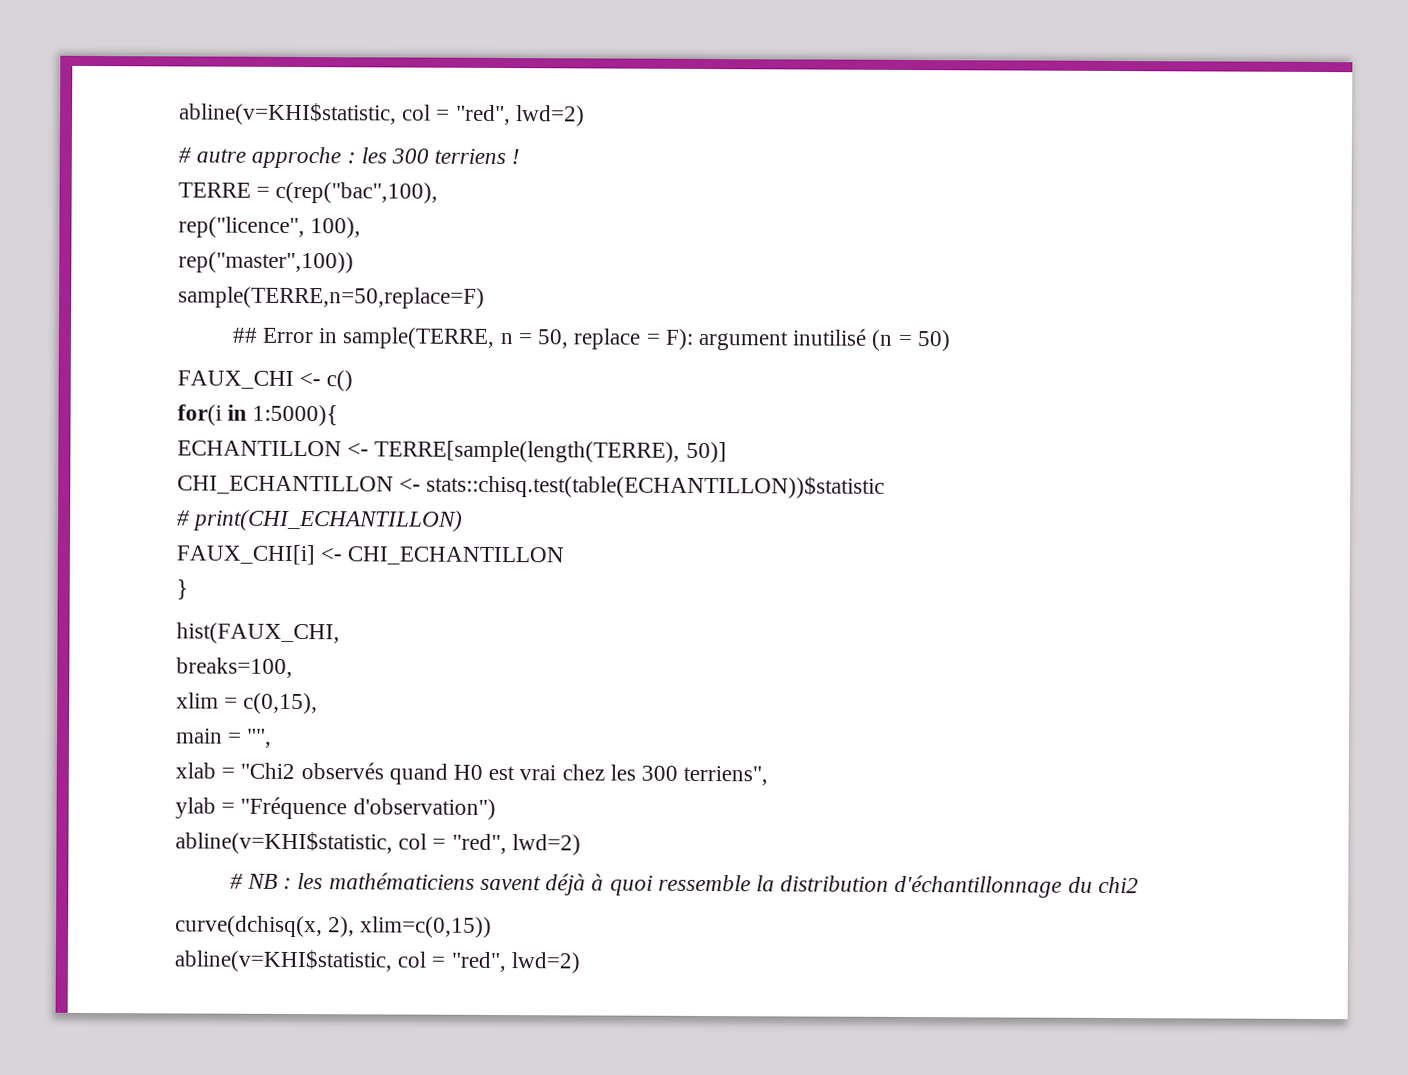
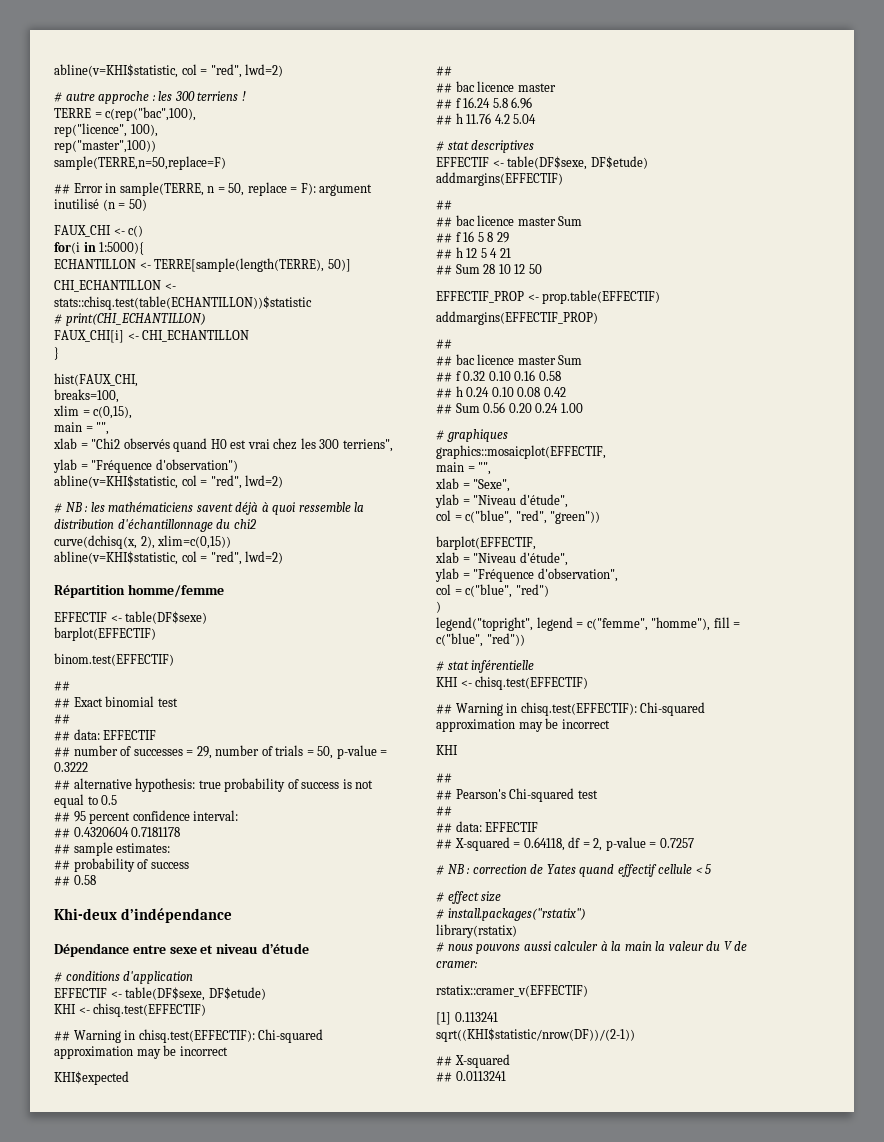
(580, 963) none -> [54,584,224,598] [54,611,208,624] [54,627,156,641] [54,653,174,666] [54,681,70,691] [54,696,178,708] [54,714,70,724] [54,729,157,741] [54,745,388,759] [54,762,88,772] [54,778,374,792] [54,794,118,808] [54,810,239,824] [54,826,181,838] [54,842,171,856] [54,858,189,872] [54,875,96,886] [54,908,233,923] [54,943,309,957] [54,971,194,984] [54,987,266,1001] [54,1003,207,1017] [54,1029,324,1043] [54,1045,228,1059] [54,1071,129,1085] [436,66,452,76] [436,81,556,93] [436,97,533,109] [436,113,537,125] [436,140,535,153] [436,156,648,170] [436,172,563,186] [436,200,452,210] [436,215,583,227] [436,231,509,243] [436,247,511,259] [436,264,542,275] [436,290,661,304] [436,311,598,325] [436,339,452,349] [436,354,583,366] [436,370,561,382] [436,386,566,398] [436,402,583,414] [436,429,508,442] [436,445,606,459] [436,462,492,475] [435,478,511,492] [435,494,568,508] [436,510,601,524] [436,536,536,550] [435,552,568,566] [435,568,618,582] [436,584,549,598] [436,601,441,613] [436,617,741,631] [436,633,525,647] [436,660,535,673] [436,676,589,690] [436,702,706,716] [436,718,610,732] [436,745,458,755] [436,773,452,783] [436,788,598,802] [436,806,452,816] [436,821,539,833] [436,837,694,851] [436,864,712,877] [436,891,502,904] [436,908,586,921] [436,924,517,938] [436,941,748,954] [436,961,478,968] [436,985,588,997] [436,1012,498,1025] [436,1028,635,1042] [436,1054,510,1068] [436,1071,506,1082] // Répartition homme/femme // EFFECTIF <- table(DF$sexe) // barplot(EFFECTIF) // binom.test(EFFECTIF) // ## // ## Exact binomial test // ## // ## data: EFFECTIF // ## number of successes = 29, number of trials = 50, p-value = 0.3222 // ## alternative hypothesis: true probability of success is not equal to 0.5 // ## 95 percent confidence interval: // ## 0.4320604 0.7181178 // ## sample estimates: // ## probability of success // ## 0.58 // Khi-deux d’indépendance // Dépendance entre sexe et niveau d’étude // # conditions d'application // EFFECTIF <- table(DF$sexe, DF$etude) // KHI <- chisq.test(EFFECTIF) // ## Warning in chisq.test(EFFECTIF): Chi-squared approximation may be incorrect // KHI$expected // ## // ## bac licence master // ## f 16.24 5.8 6.96 // ## h 11.76 4.2 5.04 // # stat descriptives // EFFECTIF <- table(DF$sexe, DF$etude) // addmargins(EFFECTIF) // ## // ## bac licence master Sum // ## f 16 5 8 29 // ## h 12 5 4 21 // ## Sum 28 10 12 50 // EFFECTIF_PROP <- prop.table(EFFECTIF) // addmargins(EFFECTIF_PROP) // ## // ## bac licence master Sum // ## f 0.32 0.10 0.16 0.58 // ## h 0.24 0.10 0.08 0.42 // ## Sum 0.56 0.20 0.24 1.00 // # graphiques // graphics::mosaicplot(EFFECTIF, // main = "", // xlab = "Sexe", // ylab = "Niveau d'étude", // col = c("blue", "red", "green")) // barplot(EFFECTIF, // xlab = "Niveau d'étude", // ylab = "Fréquence d'observation", // col = c("blue", "red") // ) // legend("topright", legend = c("femme", "homme"), fill = c("blue", "red")) // # stat inférentielle // KHI <- chisq.test(EFFECTIF) // ## Warning in chisq.test(EFFECTIF): Chi-squared approximation may be incorrect // KHI // ## // ## Pearson's Chi-squared test // ## // ## data: EFFECTIF // ## X-squared = 0.64118, df = 2, p-value = 0.7257 // # NB : correction de Yates quand effectif cellule < 5 // # effect size // # install.packages("rstatix") // library(rstatix) // # nous pouvons aussi calculer à la main la valeur du V de cramer: // rstatix::cramer_v(EFFECTIF) // [1] 0.113241 // sqrt((KHI$statistic/nrow(DF))/(2-1)) // ## X-squared // ## 0.0113241

